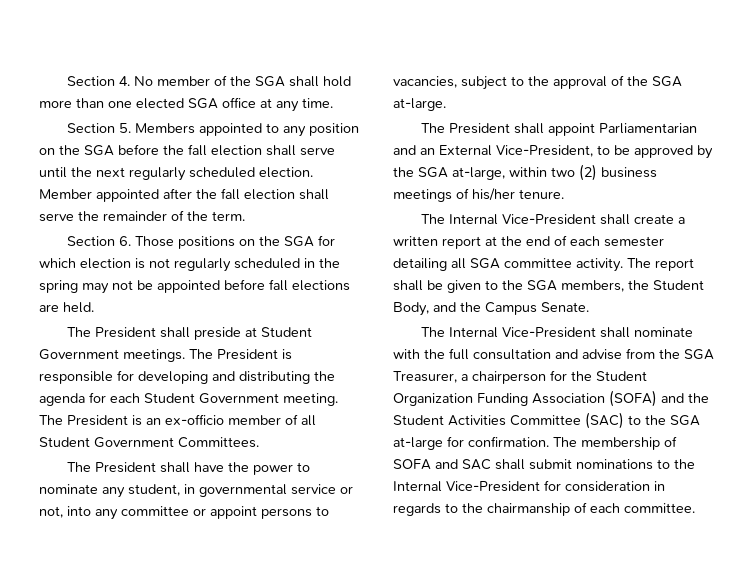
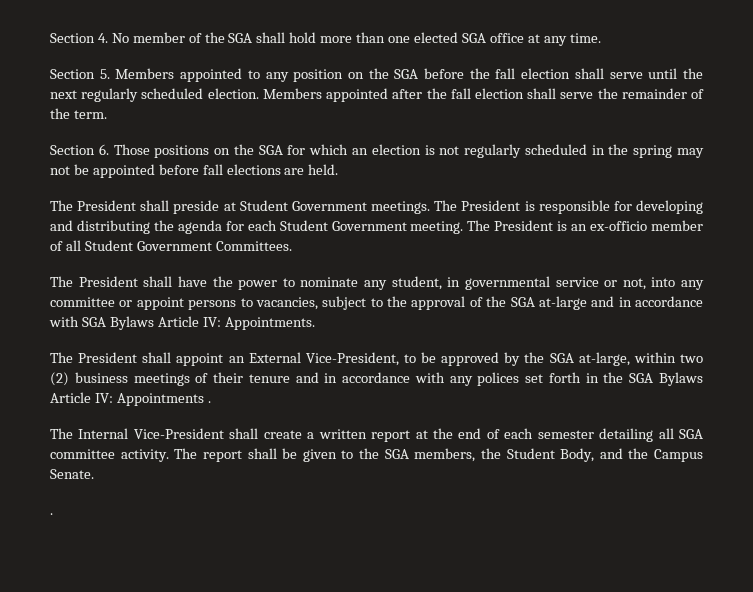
[39,189,92,199] Member -> [262,88,322,99] Members
(76, 263) none -> [351,148,368,155] an
[393,98,446,111] at-large. -> [538,296,703,310] [49,316,315,330] at-large and in accordance with SGA Bylaws Article IV: Appointments.
[599,123,698,134] [393,145,416,155] Parliamentarian and -> (224, 359) none
[472,188,564,201] his/her tenure. -> [213,372,703,386] [50,392,211,406] their tenure and in accordance with any polices set forth in the SGA Bylaws Article IV: Appointments .
[421,327,694,338] [393,348,714,360] [393,370,647,384] [393,390,709,407] [393,412,700,429] [393,436,677,450] [393,459,695,470] [393,480,665,492] [393,502,695,516] The Internal Vice-President shall nominate with the full consultation and advise from the SGA Treasurer, a chairperson for the Student Organization Funding Association (SOFA) and the Student Activities Committee (SAC) to the SGA at-large for confirmation. The membership of SOFA and SAC shall submit nominations to the Internal Vice-President for consideration in regards to the chairmanship of each committee. -> [50,513,53,515] .

